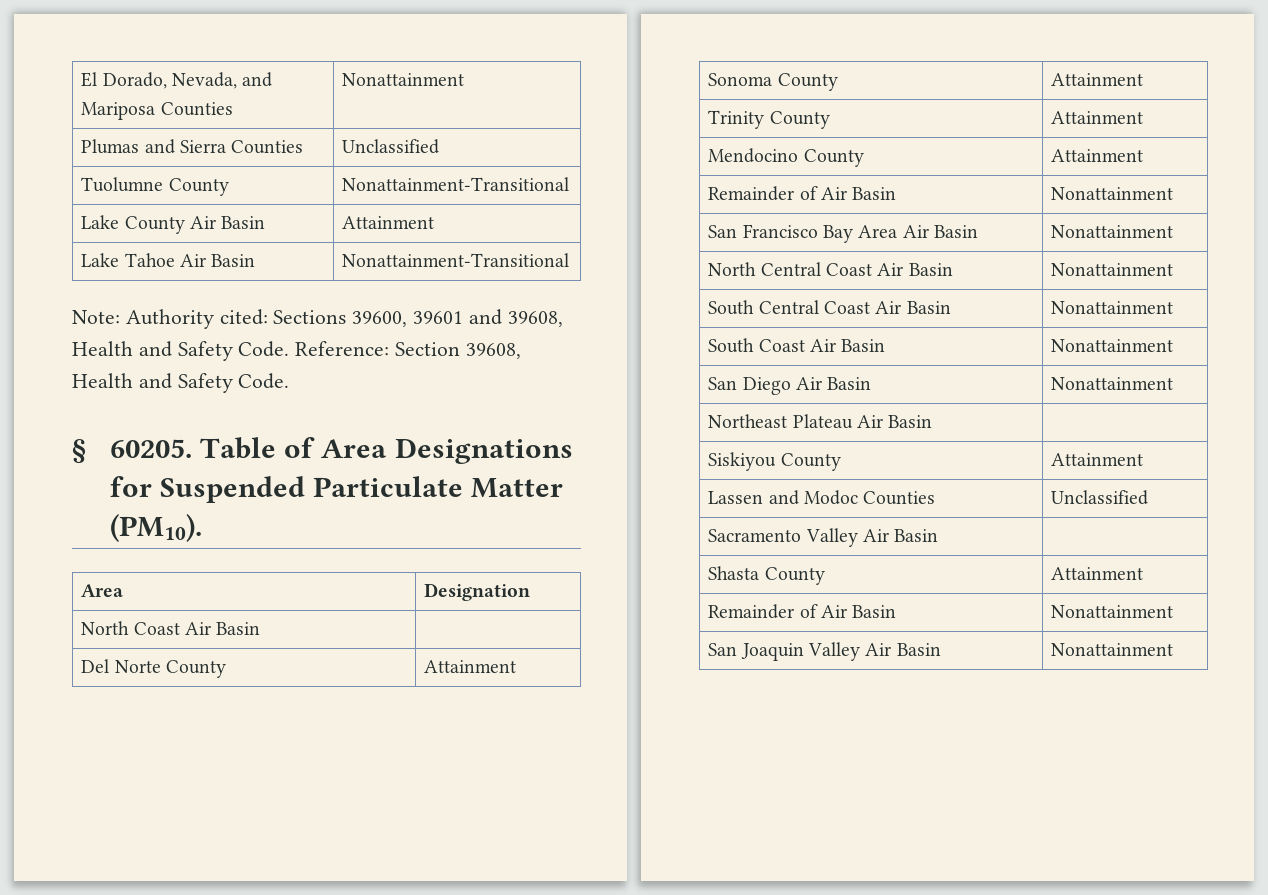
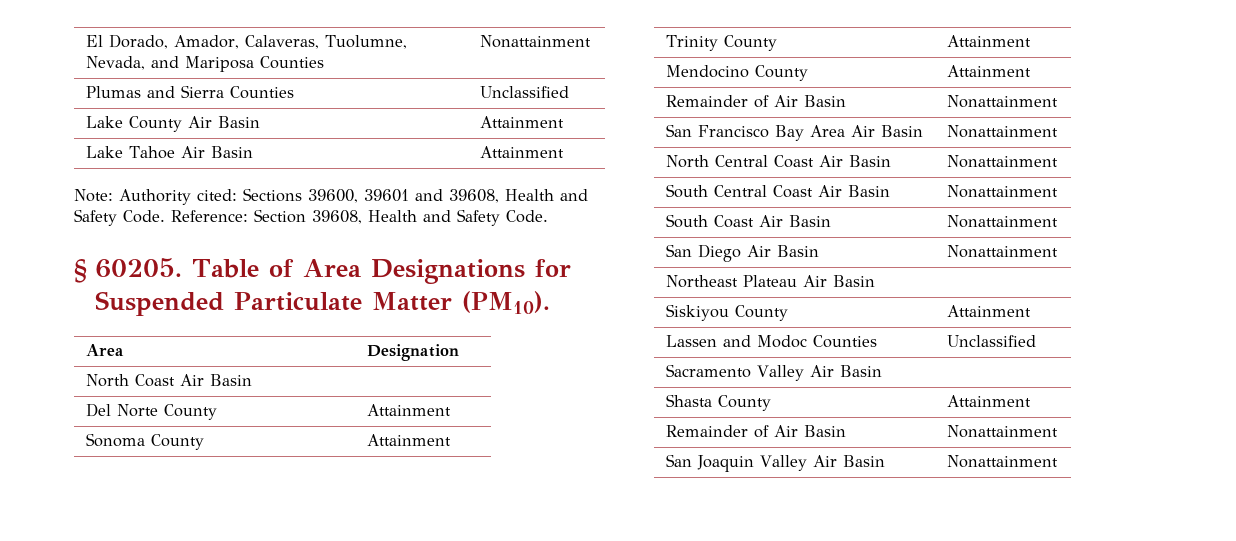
(167, 80) none -> [174,35,408,49] Amador, Calaveras, Tuolumne,
[81,177,229,196] [342,177,570,191] // Tuolumne County | Nonattainment-Transitional -> (570, 92) none
[342,253,570,267] Nonattainment-Transitional -> [480,146,565,158] Attainment

